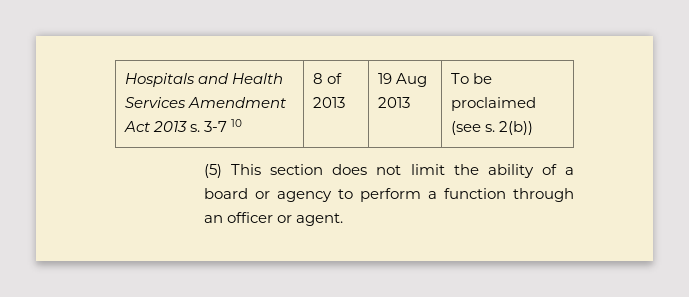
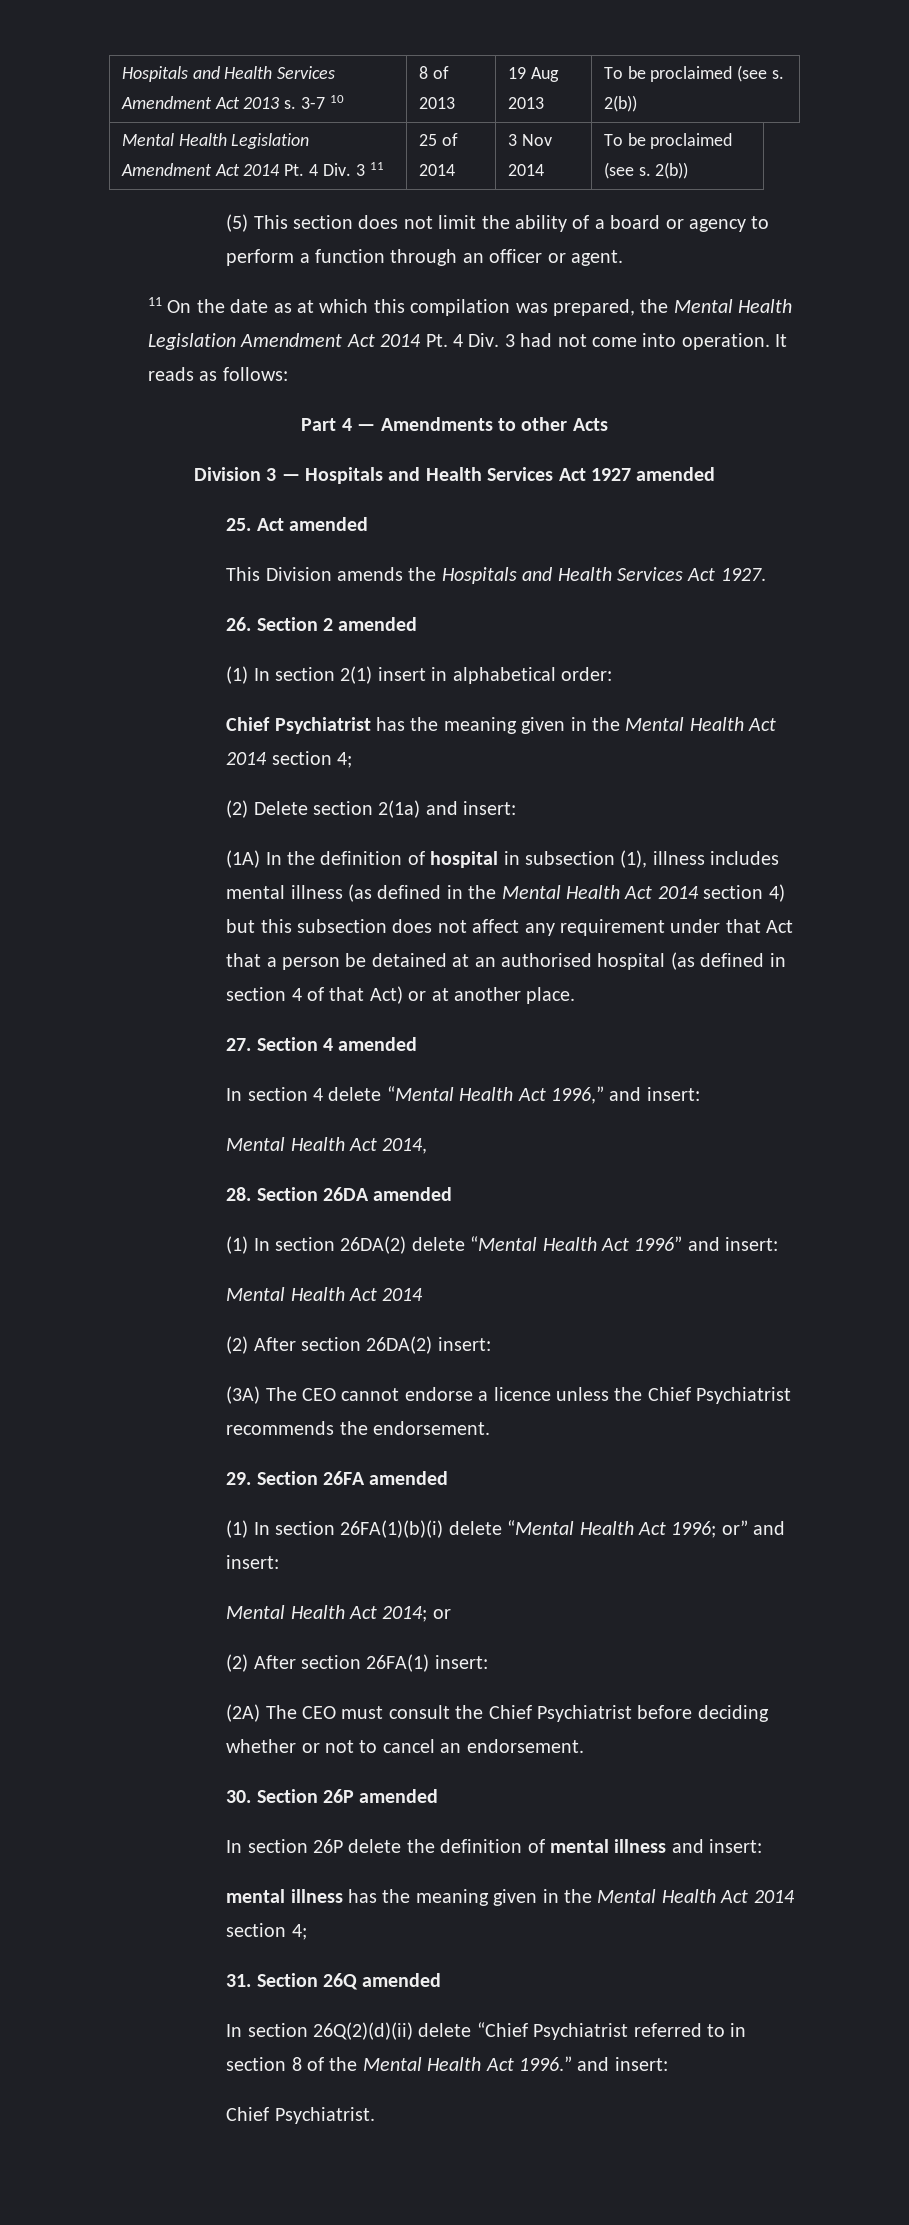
(533, 128) none -> [121,133,310,149] [120,162,384,176] [418,133,458,146] [418,164,455,176] [507,134,552,146] [507,164,544,176] [603,133,733,149] [603,162,689,179] // Mental Health Legislation Amendment Act 2014 Pt. 4 Div. 3 11 | 25 of 2014 | 3 Nov 2014 | To be proclaimed (see s. 2(b))
(344, 219) none -> [148,297,793,316] [148,333,788,350] [148,367,288,381] [301,417,608,431] [193,467,716,484] [226,517,368,531] [226,567,766,584] [226,617,418,631] [226,666,612,684] [226,717,777,734] [226,751,352,768] [226,800,517,818] [226,850,780,868] [226,884,785,902] [226,919,794,936] [226,952,786,970] [226,986,576,1004] [226,1037,418,1051] [226,1086,700,1104] [226,1137,428,1154] [226,1187,453,1201] [226,1236,779,1254] [226,1287,424,1301] [226,1336,491,1354] [226,1386,792,1404] [226,1421,490,1435] [226,1471,449,1485] [226,1520,786,1538] [226,1555,280,1569] [226,1605,451,1622] [226,1654,488,1672] [226,1704,769,1722] [226,1739,584,1753] [226,1789,439,1803] [226,1839,763,1853] [226,1889,795,1906] [226,1923,307,1940] [226,1973,442,1990] [226,2022,747,2040] [226,2056,668,2071] [226,2107,375,2124] // 11 On the date as at which this compilation was prepared, the Mental Health Legislation Amendment Act 2014 Pt. 4 Div. 3 had not come into operation. It reads as follows: // Part 4 — Amendments to other Acts // Division 3 — Hospitals and Health Services Act 1927 amended // 25. Act amended // This Division amends the Hospitals and Health Services Act 1927. // 26. Section 2 amended // (1) In section 2(1) insert in alphabetical order: // Chief Psychiatrist has the meaning given in the Mental Health Act 2014 section 4; // (2) Delete section 2(1a) and insert: // (1A) In the definition of hospital in subsection (1), illness includes mental illness (as defined in the Mental Health Act 2014 section 4) but this subsection does not affect any requirement under that Act that a person be detained at an authorised hospital (as defined in section 4 of that Act) or at another place. // 27. Section 4 amended // In section 4 delete “Mental Health Act 1996,” and insert: // Mental Health Act 2014, // 28. Section 26DA amended // (1) In section 26DA(2) delete “Mental Health Act 1996” and insert: // Mental Health Act 2014 // (2) After section 26DA(2) insert: // (3A) The CEO cannot endorse a licence unless the Chief Psychiatrist recommends the endorsement. // 29. Section 26FA amended // (1) In section 26FA(1)(b)(i) delete “Mental Health Act 1996; or” and insert: // Mental Health Act 2014; or // (2) After section 26FA(1) insert: // (2A) The CEO must consult the Chief Psychiatrist before deciding whether or not to cancel an endorsement. // 30. Section 26P amended // In section 26P delete the definition of mental illness and insert: // mental illness has the meaning given in the Mental Health Act 2014 section 4; // 31. Section 26Q amended // In section 26Q(2)(d)(ii) delete “Chief Psychiatrist referred to in section 8 of the Mental Health Act 1996.” and insert: // Chief Psychiatrist.

